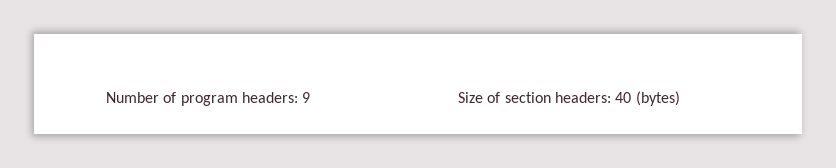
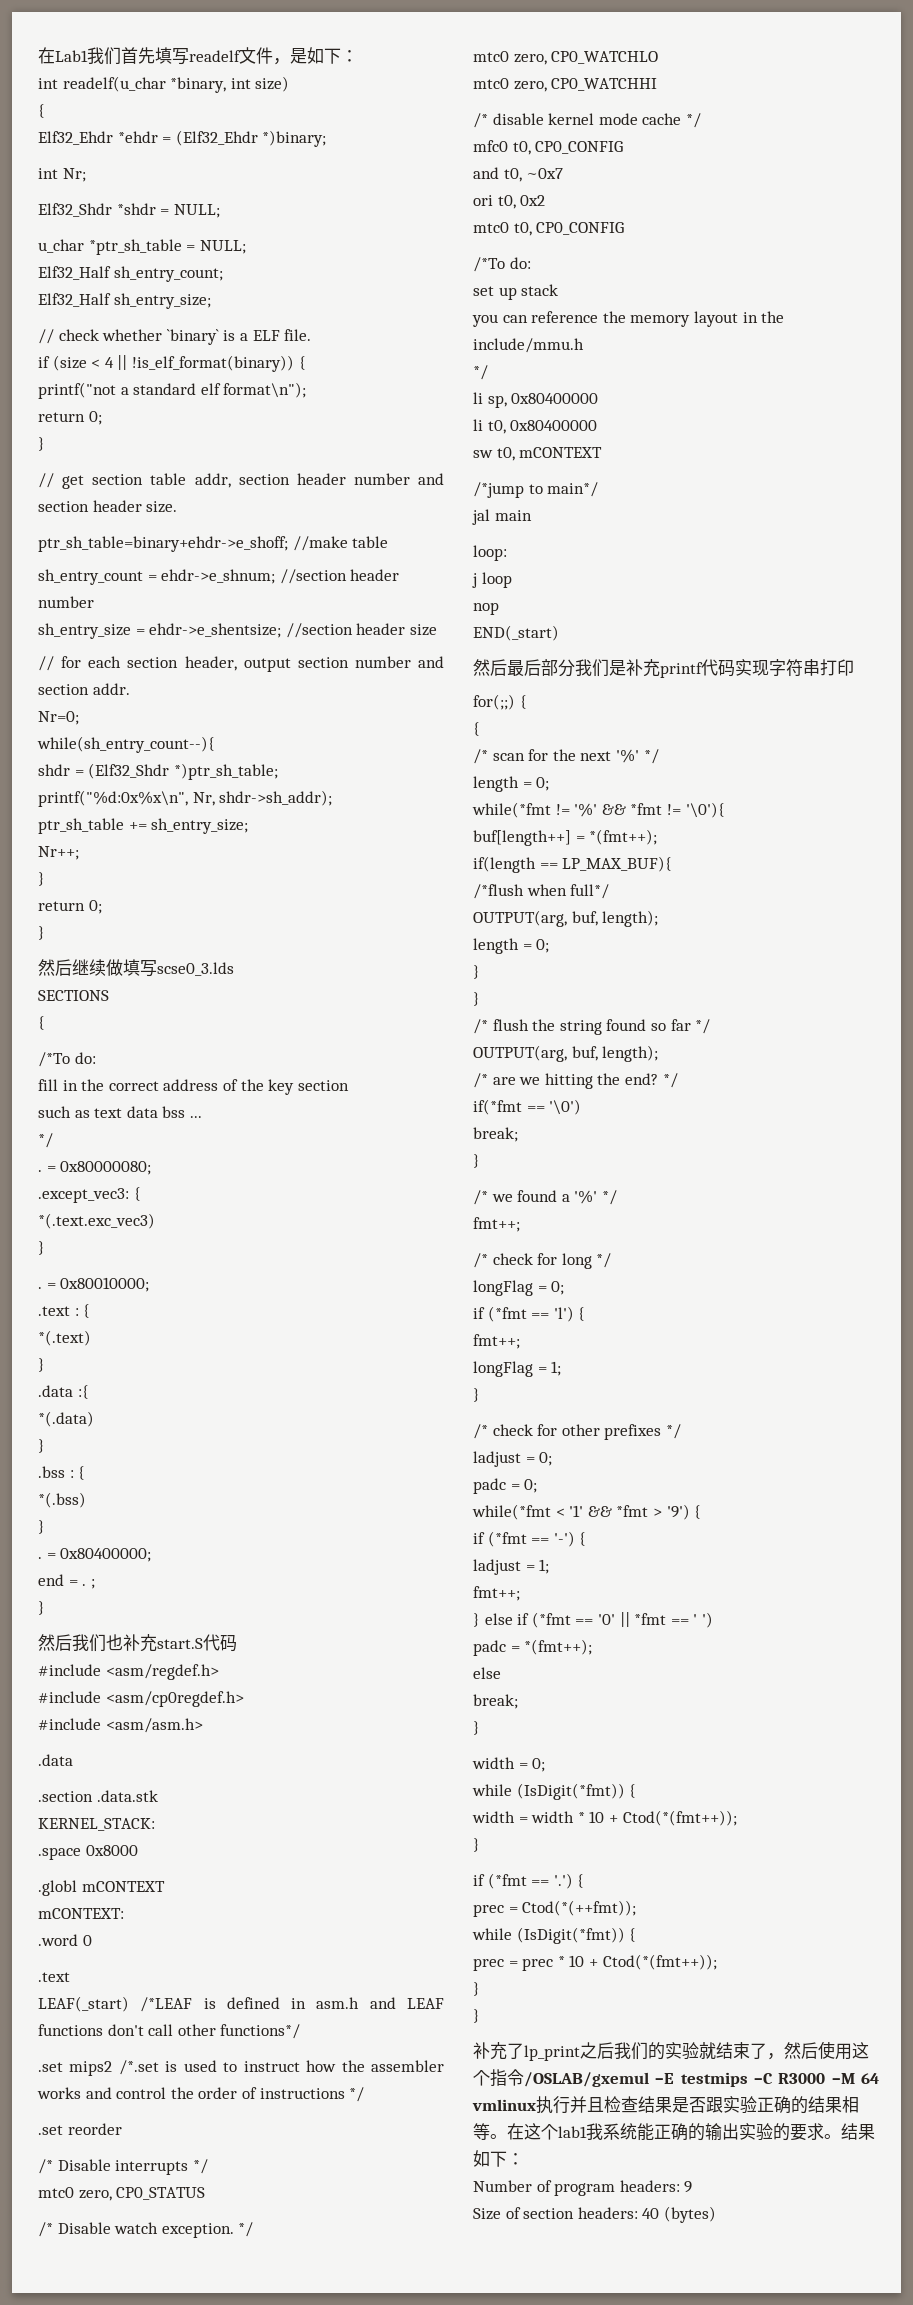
(106, 97) none -> [38,47,358,65] [38,76,290,93] [38,104,45,118] [38,130,327,147] [38,168,86,182] [38,203,220,218] [38,239,246,255] [38,266,223,282] [38,293,211,309] [38,329,312,345] [38,355,306,372] [38,382,307,399] [38,411,102,425] [38,437,45,451] [38,473,444,489] [38,500,178,513] [38,536,389,552] [38,569,400,585] [38,596,94,608] [38,623,437,639] [38,656,444,672] [38,683,130,695] [38,711,79,725] [37,736,215,753] [38,763,278,780] [38,790,333,807] [38,818,249,834] [38,846,79,860] [38,872,45,886] [38,900,102,914] [38,926,45,940] [38,959,234,977] [38,990,109,1001] [38,1016,45,1030] [38,1052,96,1067] [38,1079,349,1095] [38,1106,202,1118] [38,1133,53,1148] [38,1161,152,1175] [38,1187,141,1203] [38,1213,155,1229] [38,1241,45,1255] [38,1277,150,1292] [38,1304,91,1318] [38,1330,91,1346] [38,1358,45,1372] [38,1385,89,1399] [38,1411,94,1427] [38,1439,45,1453] [38,1466,86,1480] [38,1492,86,1508] [38,1520,45,1534] [38,1548,152,1562] [38,1574,95,1589] [38,1601,45,1615] [38,1634,237,1652] [38,1664,219,1680] [38,1691,244,1707] [38,1718,203,1733] [38,1754,73,1766] [38,1790,158,1802] [38,1818,155,1831] [38,1845,138,1860] [38,1880,165,1896] [38,1908,124,1919] [38,1934,92,1946] [38,1972,70,1982] [38,1996,444,2012] [38,2024,301,2039] [38,2060,445,2076] [37,2087,365,2102] [38,2123,122,2135] [38,2159,208,2175] [38,2187,206,2201] [38,2222,254,2238] [473,51,659,65] [473,78,658,92] [473,113,701,128] [473,140,624,155] [473,167,564,182] [473,195,546,209] [473,222,625,236] [473,257,531,272] [473,284,559,300] [472,311,785,327] [473,338,584,353] [473,365,488,380] [473,392,599,408] [473,419,598,434] [473,447,603,461] [473,482,599,498] [472,509,532,525] [473,545,507,561] [472,572,512,588] [473,602,499,615] [473,625,559,641] [473,659,854,678] [473,694,527,710] [473,722,480,736] [473,749,659,764] [473,776,550,792] [472,802,725,818] [473,829,658,846] [473,856,673,873] [473,884,610,899] [473,910,659,927] [473,938,550,954] [473,965,480,979] [473,992,480,1006] [473,1019,711,1035] [473,1045,659,1062] [473,1073,678,1089] [473,1099,582,1115] [473,1127,518,1142] [473,1154,480,1168] [473,1190,617,1205] [473,1217,520,1232] [473,1253,612,1269] [473,1280,565,1296] [473,1306,586,1322] [473,1334,520,1349] [473,1361,562,1377] [473,1388,480,1402] [473,1424,681,1440] [473,1451,553,1467] [473,1478,538,1494] [472,1504,702,1520] [473,1531,587,1547] [473,1559,550,1575] [473,1586,520,1601] [473,1612,713,1628] [473,1639,593,1656] [473,1667,501,1679] [473,1694,518,1709] [473,1721,480,1735] [472,1757,546,1772] [472,1783,637,1800] [472,1810,737,1826] [473,1838,480,1852] [473,1873,585,1889] [473,1900,637,1917] [472,1927,637,1944] [473,1954,717,1971] [473,1982,480,1996] [473,2009,480,2023] [473,2041,869,2061] [473,2069,879,2087] [472,2096,859,2114] [473,2123,875,2141] [473,2150,524,2167] 在Lab1我们首先填写readelf文件，是如下： // int readelf(u_char *binary, int size) // { // Elf32_Ehdr *ehdr = (Elf32_Ehdr *)binary; // int Nr; // Elf32_Shdr *shdr = NULL; // u_char *ptr_sh_table = NULL; // Elf32_Half sh_entry_count; // Elf32_Half sh_entry_size; // // check whether `binary` is a ELF file. // if (size < 4 || !is_elf_format(binary)) { // printf("not a standard elf format\n"); // return 0; // } // // get section table addr, section header number and section header size. // ptr_sh_table=binary+ehdr->e_shoff; //make table // sh_entry_count = ehdr->e_shnum; //section header number // sh_entry_size = ehdr->e_shentsize; //section header size // // for each section header, output section number and section addr. // Nr=0; // while(sh_entry_count--){ // shdr = (Elf32_Shdr *)ptr_sh_table; // printf("%d:0x%x\n", Nr, shdr->sh_addr); // ptr_sh_table += sh_entry_size; // Nr++; // } // return 0; // } // 然后继续做填写scse0_3.lds // SECTIONS // { // /*To do: // fill in the correct address of the key section // such as text data bss ... // */ // . = 0x80000080; // .except_vec3: { // *(.text.exc_vec3) // } // . = 0x80010000; // .text : { // *(.text) // } // .data :{ // *(.data) // } // .bss : { // *(.bss) // } // . = 0x80400000; // end = . ; // } // 然后我们也补充start.S代码 // #include <asm/regdef.h> // #include <asm/cp0regdef.h> // #include <asm/asm.h> // .data // .section .data.stk // KERNEL_STACK: // .space 0x8000 // .globl mCONTEXT // mCONTEXT: // .word 0 // .text // LEAF(_start) /*LEAF is defined in asm.h and LEAF functions don't call other functions*/ // .set mips2 /*.set is used to instruct how the assembler works and control the order of instructions */ // .set reorder // /* Disable interrupts */ // mtc0 zero, CP0_STATUS // /* Disable watch exception. */ // mtc0 zero, CP0_WATCHLO // mtc0 zero, CP0_WATCHHI // /* disable kernel mode cache */ // mfc0 t0, CP0_CONFIG // and t0, ~0x7 // ori t0, 0x2 // mtc0 t0, CP0_CONFIG // /*To do: // set up stack // you can reference the memory layout in the include/mmu.h // */ // li sp, 0x80400000 // li t0, 0x80400000 // sw t0, mCONTEXT // /*jump to main*/ // jal main // loop: // j loop // nop // END(_start) // 然后最后部分我们是补充printf代码实现字符串打印 // for(;;) { // { // /* scan for the next '%' */ // length = 0; // while(*fmt != '%' && *fmt != '\0'){ // buf[length++] = *(fmt++); // if(length == LP_MAX_BUF){ // /*flush when full*/ // OUTPUT(arg, buf, length); // length = 0; // } // } // /* flush the string found so far */ // OUTPUT(arg, buf, length); // /* are we hitting the end? */ // if(*fmt == '\0') // break; // } // /* we found a '%' */ // fmt++; // /* check for long */ // longFlag = 0; // if (*fmt == 'l') { // fmt++; // longFlag = 1; // } // /* check for other prefixes */ // ladjust = 0; // padc = 0; // while(*fmt < '1' && *fmt > '9') { // if (*fmt == '-') { // ladjust = 1; // fmt++; // } else if (*fmt == '0' || *fmt == ' ') // padc = *(fmt++); // else // break; // } // width = 0; // while (IsDigit(*fmt)) { // width = width * 10 + Ctod(*(fmt++)); // } // if (*fmt == '.') { // prec = Ctod(*(++fmt)); // while (IsDigit(*fmt)) { // prec = prec * 10 + Ctod(*(fmt++)); // } // } // 补充了lp_print之后我们的实验就结束了，然后使用这个指令/OSLAB/gxemul –E testmips –C R3000 –M 64 vmlinux执行并且检查结果是否跟实验正确的结果相等。在这个lab1我系统能正确的输出实验的要求。结果如下： //

